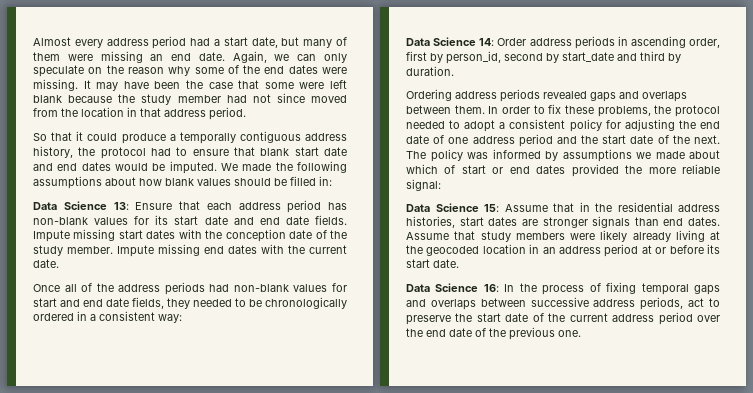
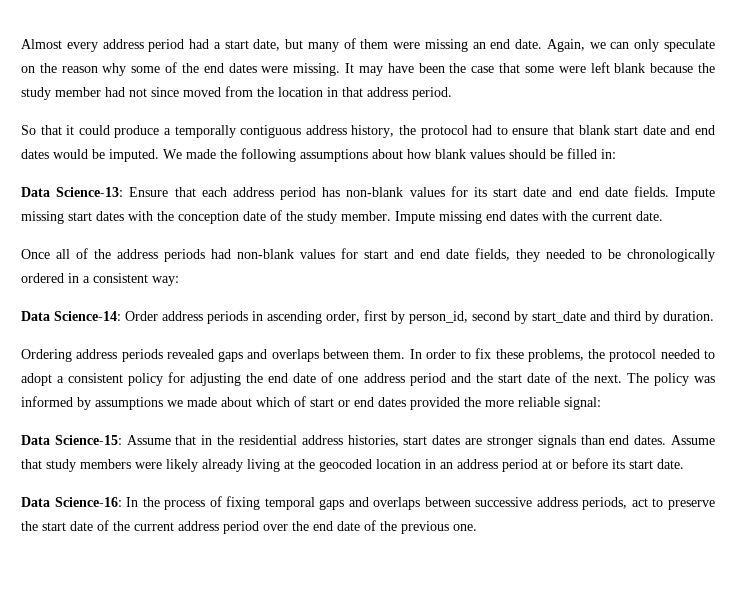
[63,201,129,210] Science 13: -> [56,187,124,197] Science-13:
[433,37,495,46] Science 14: -> [54,311,121,321] Science-14:
[435,203,499,212] Science 15: -> [54,435,122,445] Science-15:
[435,283,499,292] Science 16: -> [54,497,122,507] Science-16:

